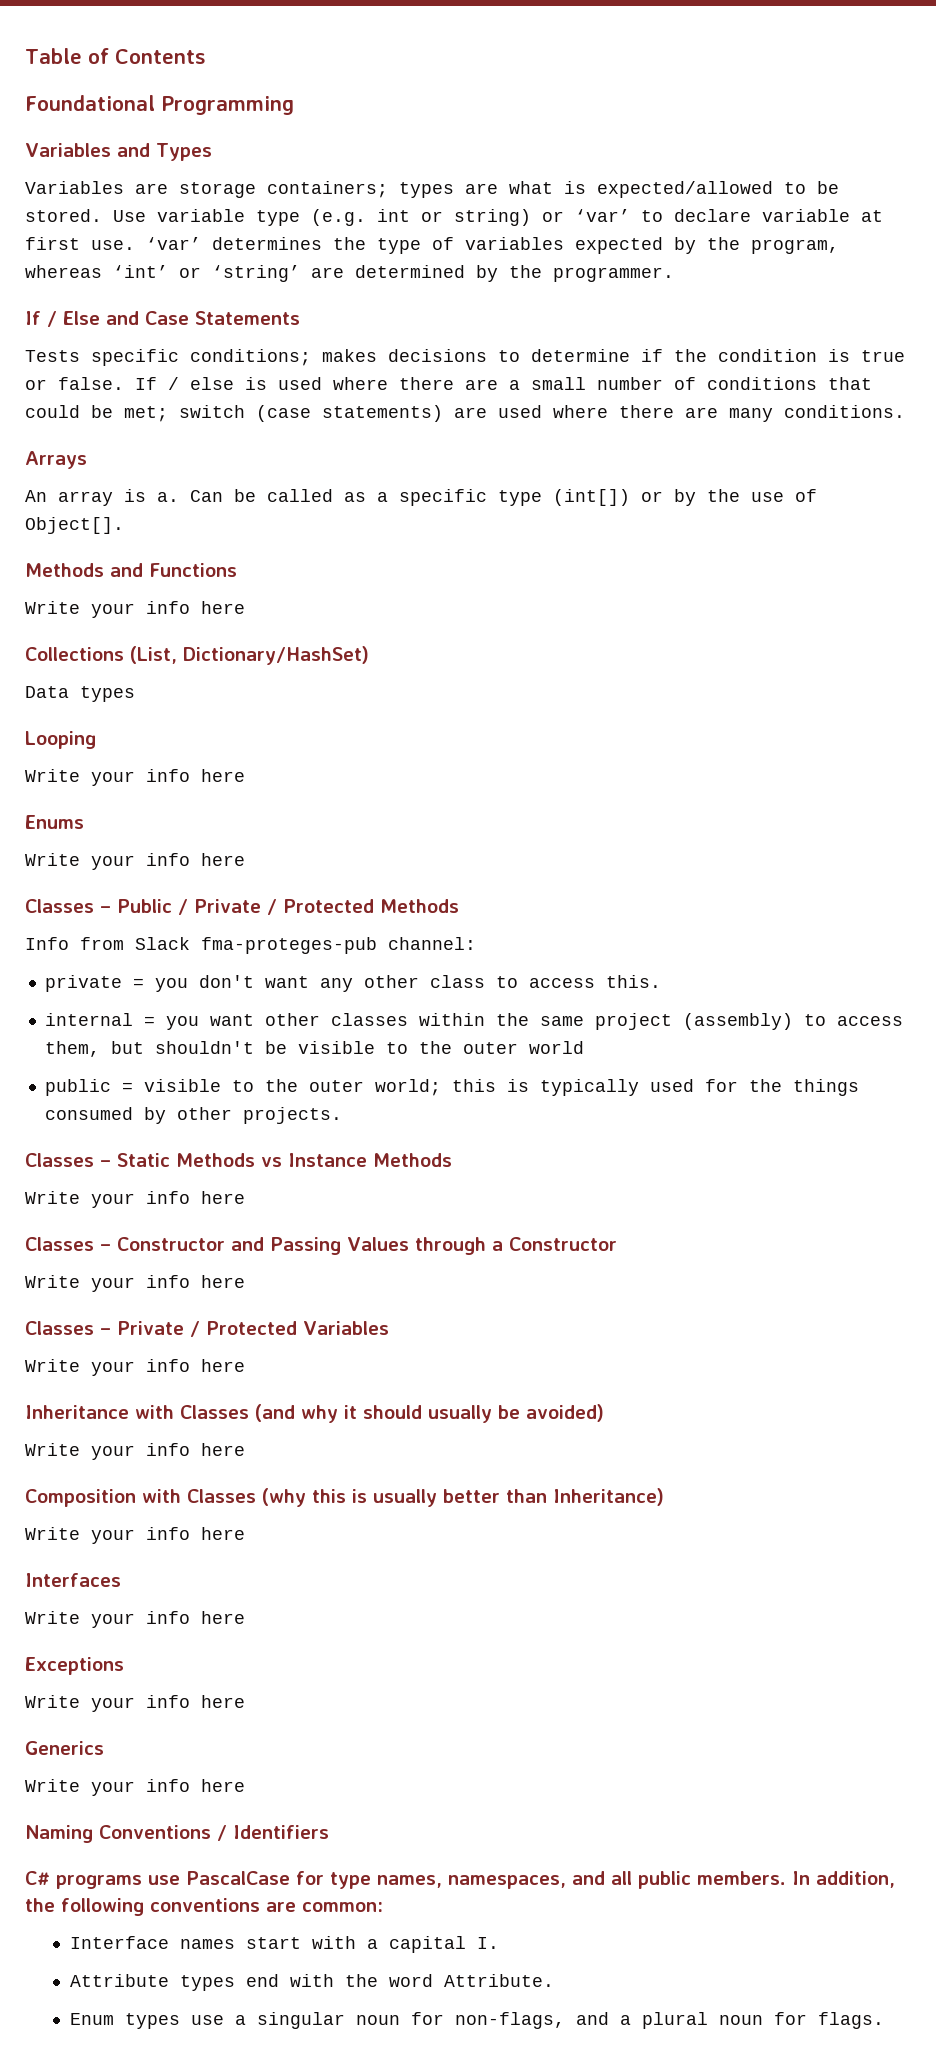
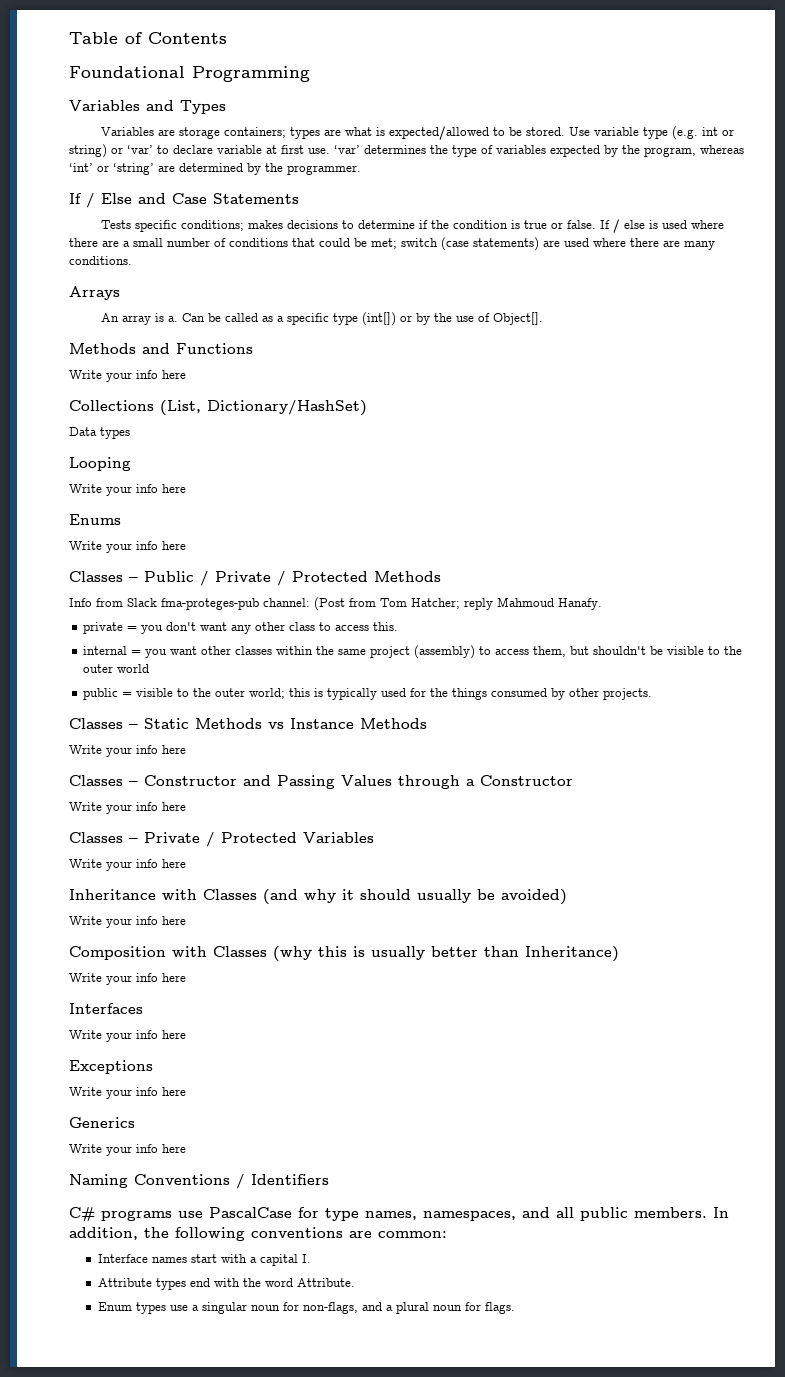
(476, 943) none -> [314,597,602,611] (Post from Tom Hatcher; reply Mahmoud Hanafy.

